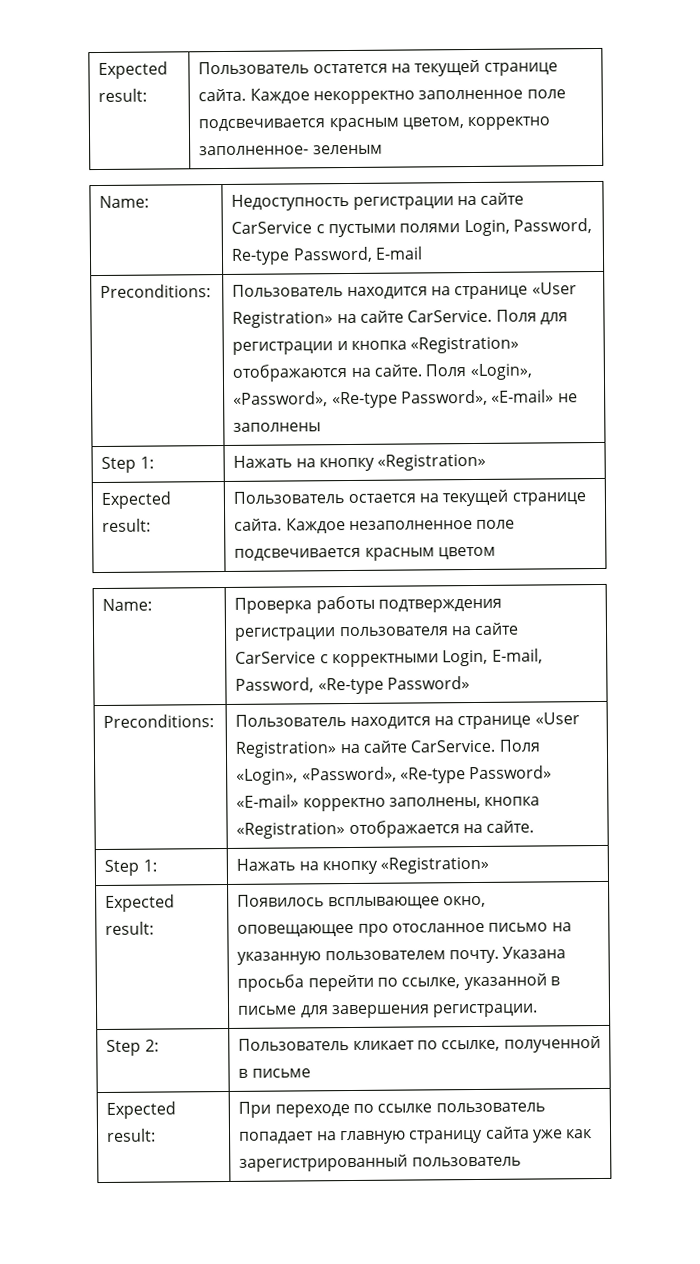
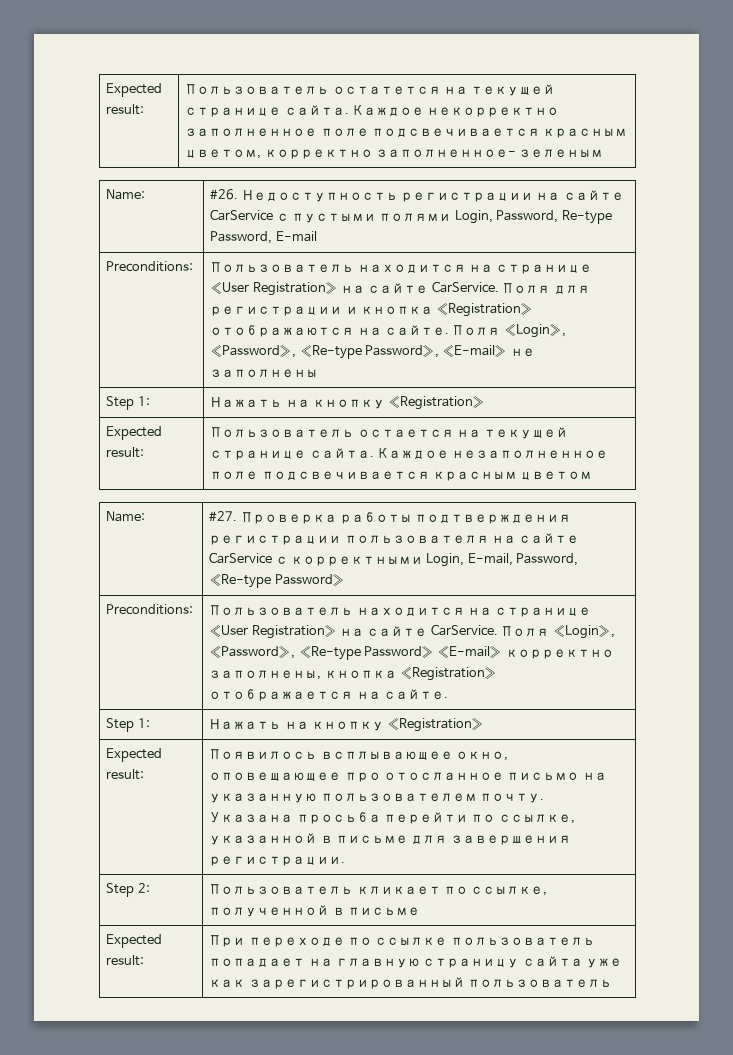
(150, 201) none -> [210,189,239,200] #26.
(153, 604) none -> [209,511,238,522] #27.

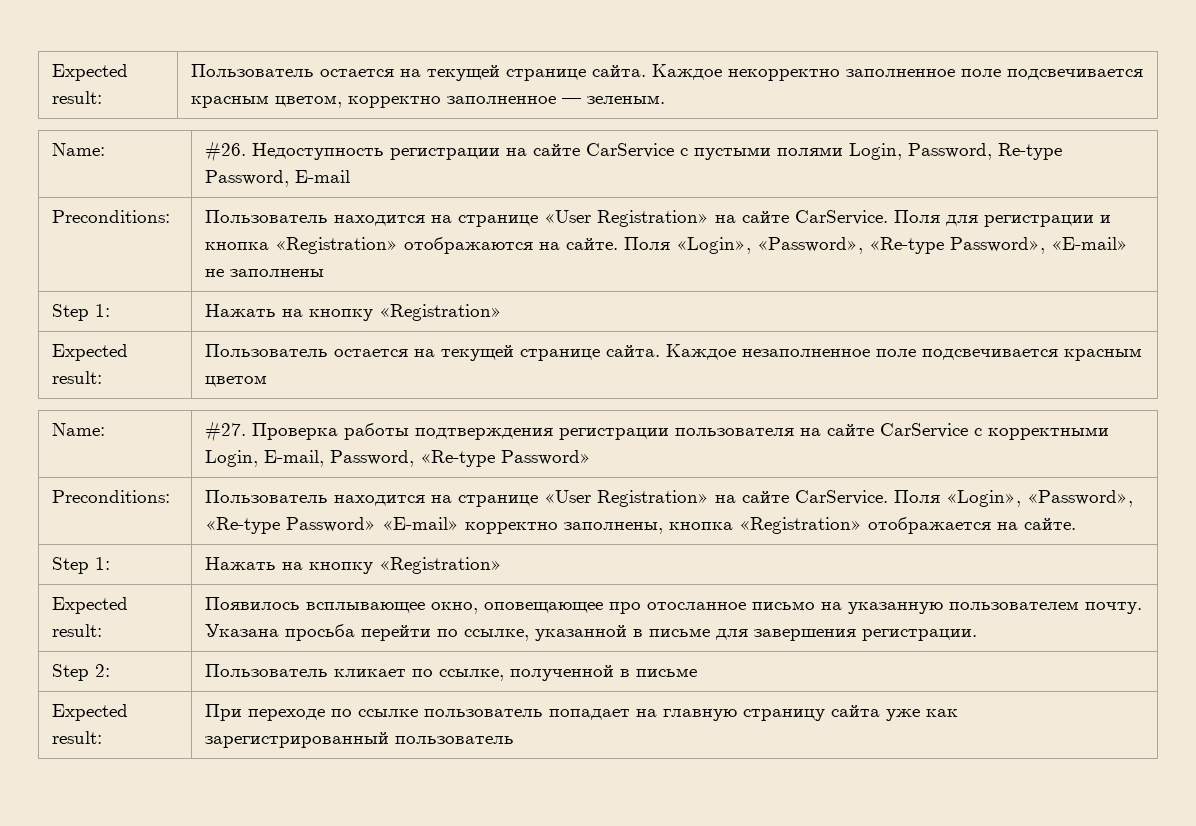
[106,83,163,97] [106,104,145,115] [185,84,441,95] Expected result: | Пользователь остатется -> [52,64,129,81] [52,91,103,104] [191,64,395,77] Expected result: | Пользователь остается
[376,149,604,158] заполненное- зеленым -> [447,95,666,104] заполненное — зеленым.

